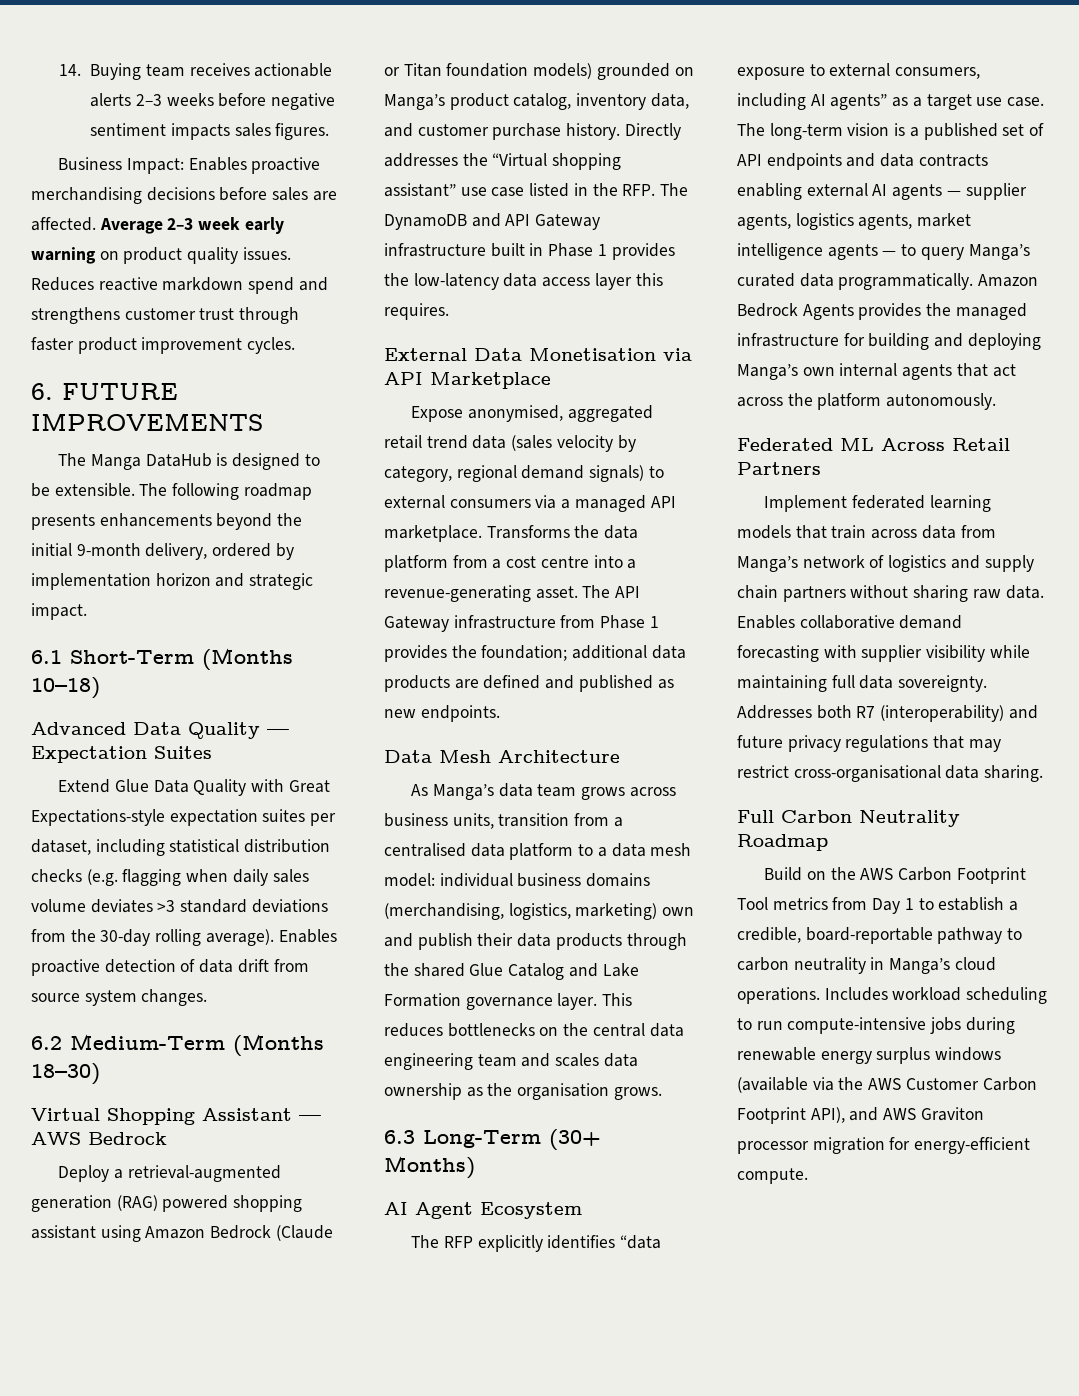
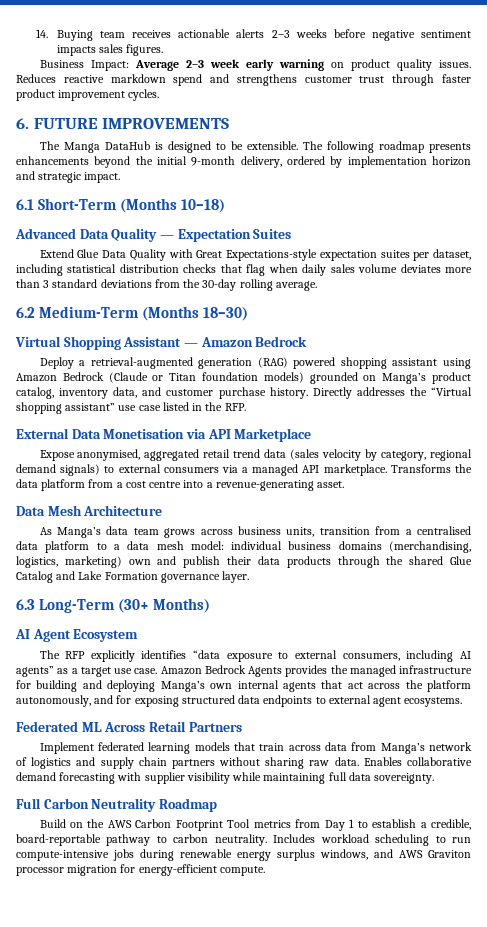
[188,157,321,174] [31,187,337,204] [31,217,96,231] Enables proactive merchandising decisions before sales are affected. -> (129, 65) none
[86,869,182,886] (e.g. flagging -> [220,264,266,276] that flag
[157,900,176,912] >3 -> [444,267,472,273] [16,279,50,288] more than 3
[205,929,337,946] [31,959,309,976] [31,989,208,1006] average). Enables proactive detection of data drift from source system changes. -> [275,281,317,291] average.
[31,1132,81,1145] AWS -> [200,337,253,347] Amazon
[660,183,689,196] [384,213,601,230] [384,243,675,260] [384,273,663,290] [384,303,449,320] The DynamoDB and API Gateway infrastructure built in Phase 1 provides the low-latency data access layer this requires. -> (246, 407) none
[582,585,641,598] [384,615,659,632] [384,645,686,662] [384,675,674,692] [384,705,500,722] The API Gateway infrastructure from Phase 1 provides the foundation; additional data products are defined and published as new endpoints. -> (345, 484) none
[602,993,633,1006] [384,1023,684,1037] [384,1053,638,1070] [384,1083,662,1100] This reduces bottlenecks on the central data engineering team and scales data ownership as the organisation grows. -> (250, 577) none
[737,123,1045,140] [737,153,988,170] [737,183,1027,200] [737,213,972,230] [737,243,1030,260] [737,273,974,290] The long-term vision is a published set of API endpoints and data contracts enabling external AI agents — supplier agents, logistics agents, market intelligence agents — to query Manga’s curated data programmatically. -> (158, 671) none
[886,393,997,410] autonomously. -> [16,695,463,707] autonomously, and for exposing structured data endpoints to external agent ecosystems.
[737,705,1038,722] [737,735,1001,752] [737,765,1044,782] Addresses both R7 (interoperability) and future privacy regulations that may restrict cross-organisational data sharing. -> (435, 778) none
[793,957,996,974] [737,987,820,1004] neutrality in Manga’s cloud operations. -> [214,834,267,846] neutrality.
[935,1047,1002,1061] [737,1077,1037,1093] [737,1107,845,1124] windows (available via the AWS Customer Carbon Footprint API), -> [320,849,368,860] windows,

